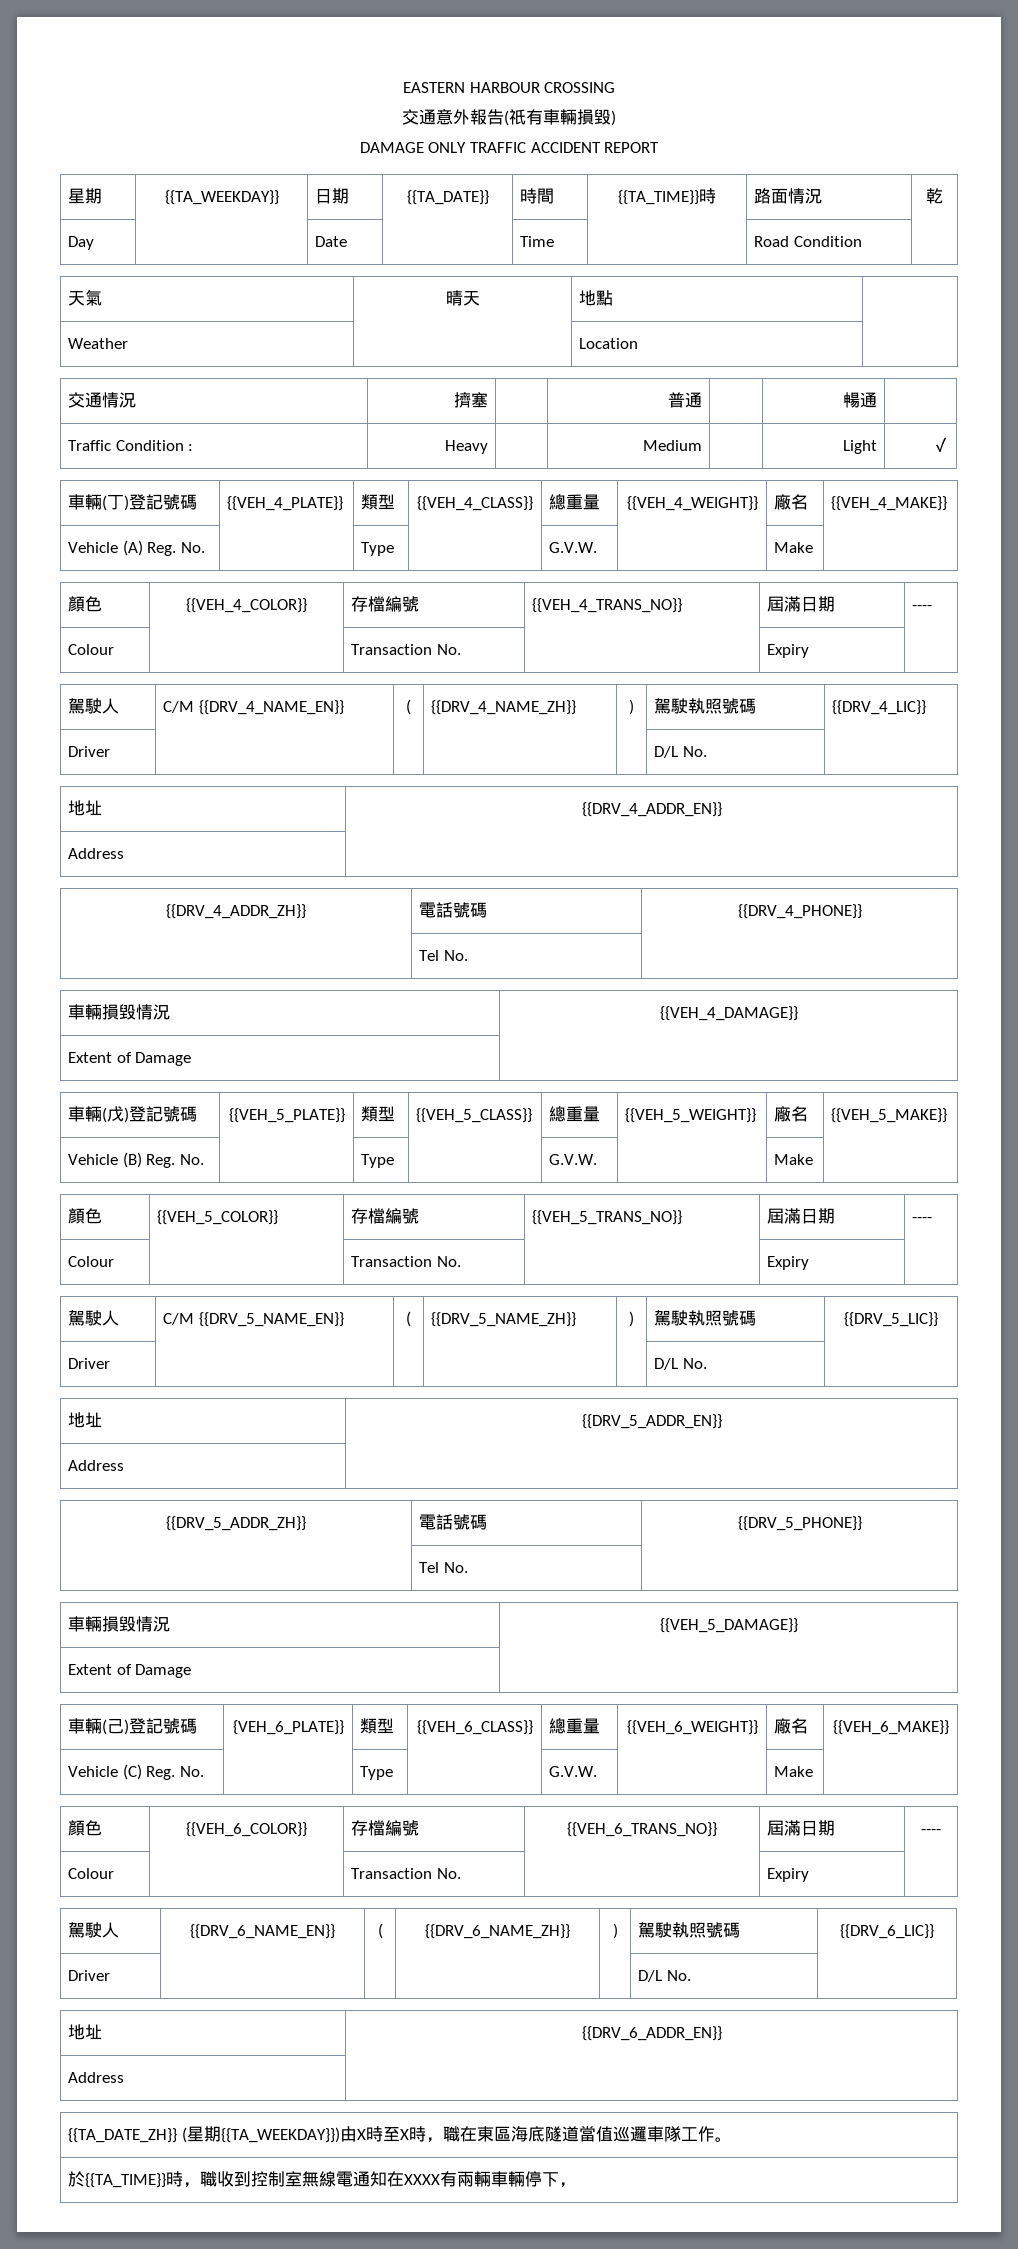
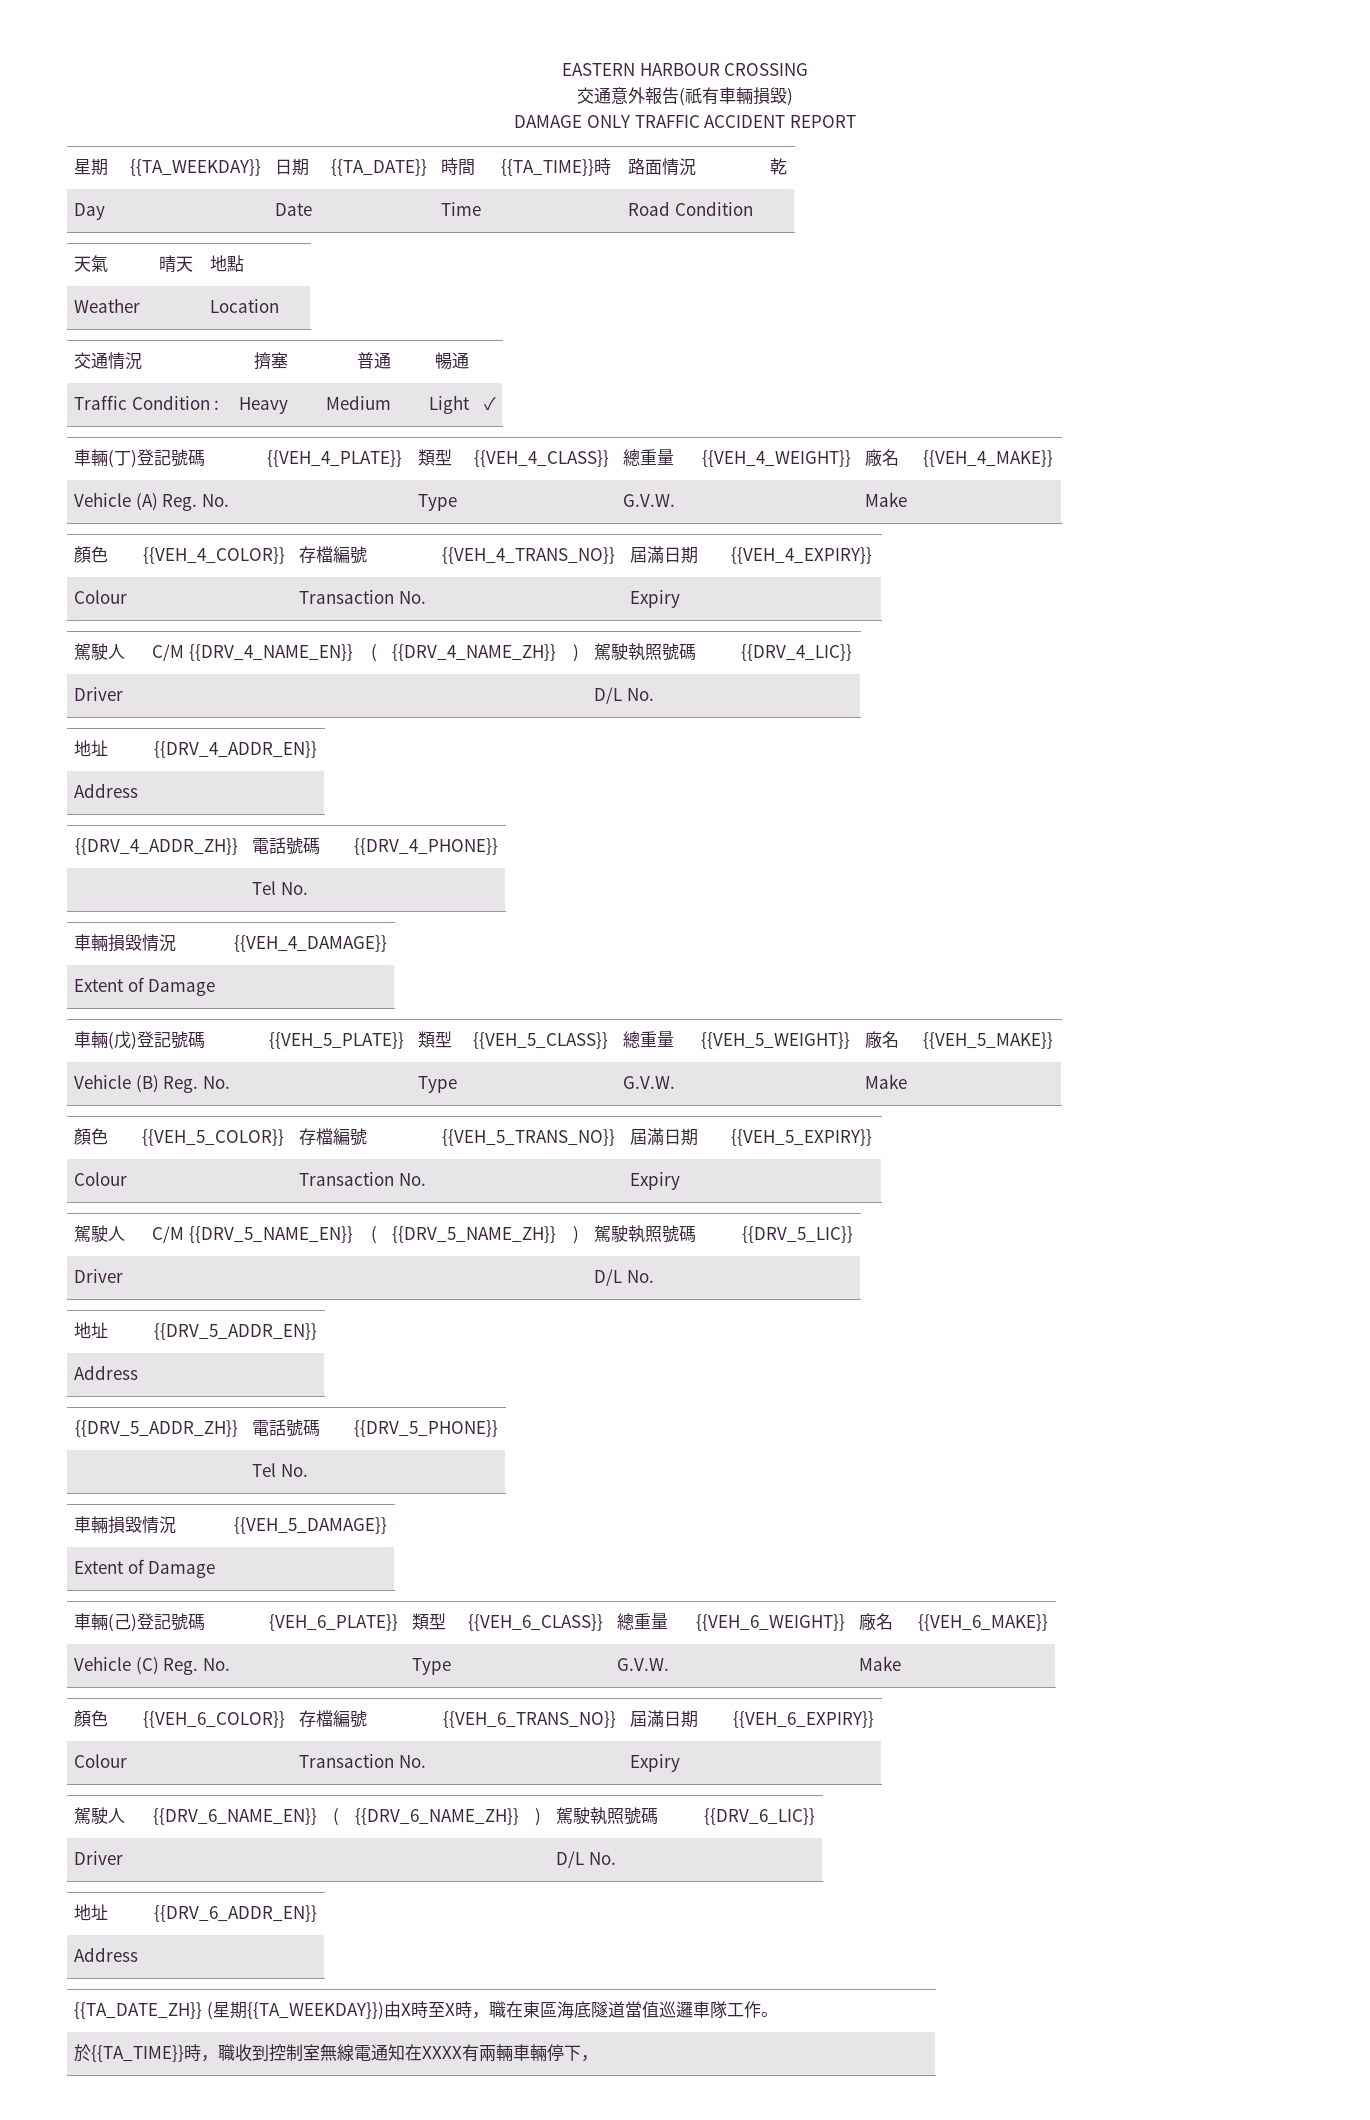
[912,605,933,610] ---- -> [731,547,873,564] {{VEH_4_EXPIRY}}
[912,1217,933,1222] ---- -> [731,1129,873,1146] {{VEH_5_EXPIRY}}
[921,1829,941,1834] ---- -> [732,1711,874,1728] {{VEH_6_EXPIRY}}

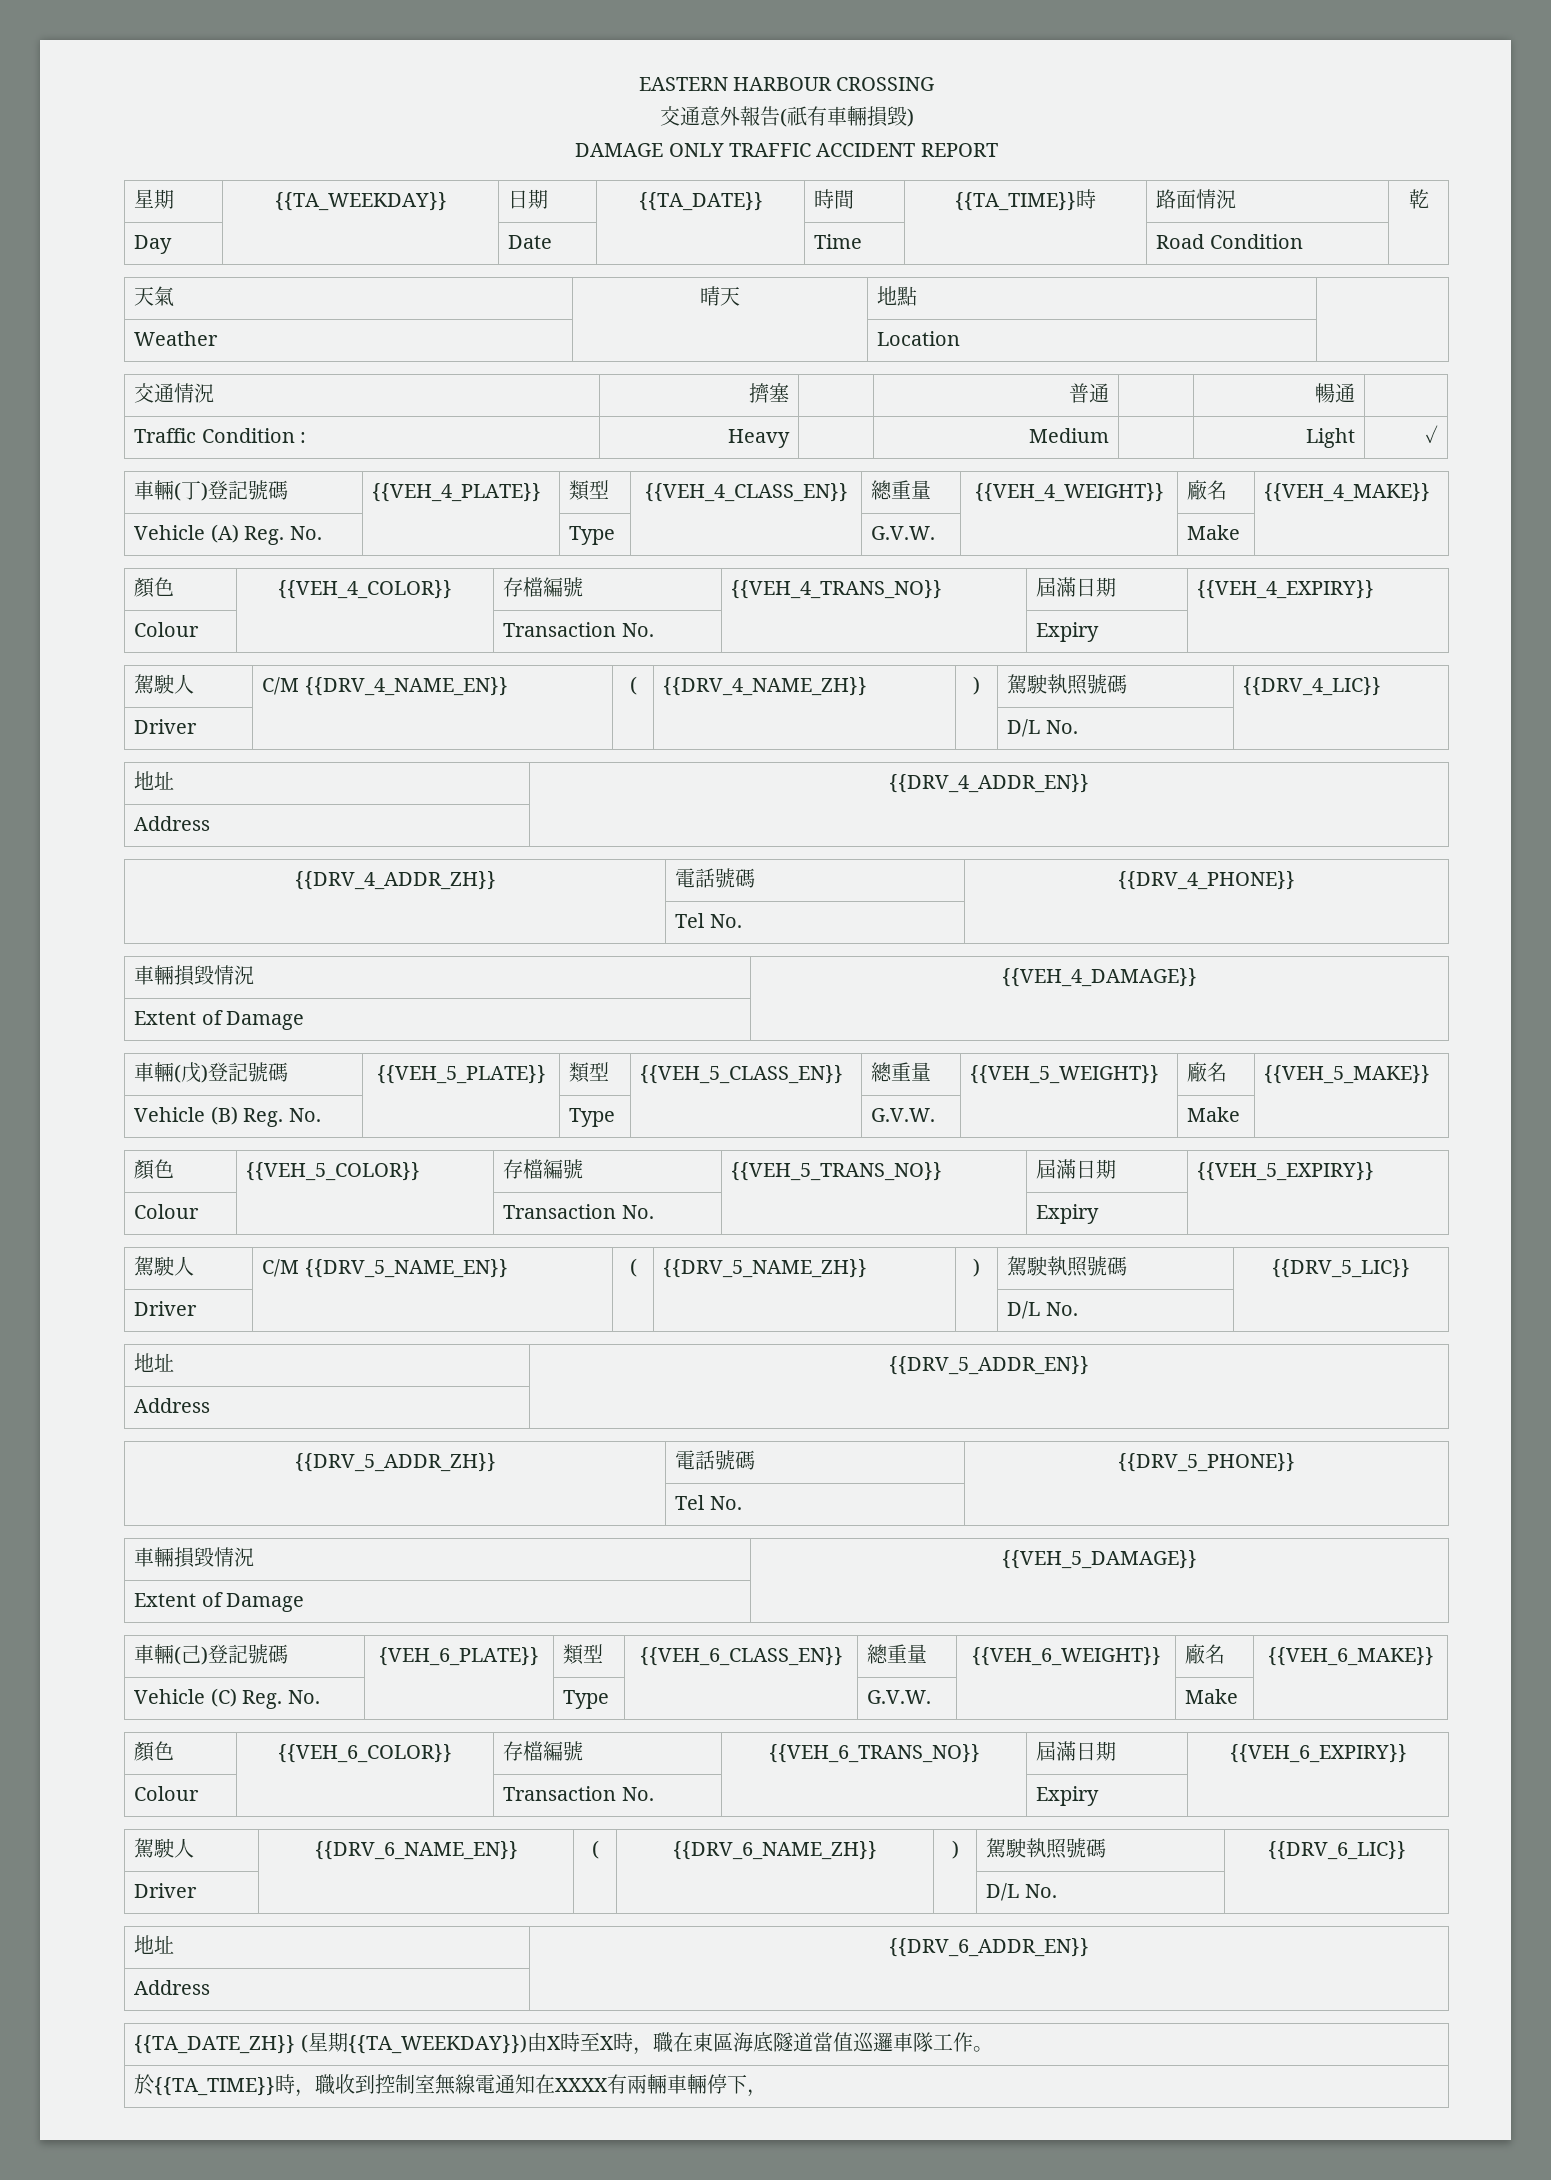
[474,450,609,467] {{VEH_4_CLASS}} -> [644,483,848,502] {{VEH_4_CLASS_EN}}
[473,1032,609,1049] {{VEH_5_CLASS}} -> [640,1065,844,1084] {{VEH_5_CLASS_EN}}
[468,1614,603,1631] {{VEH_6_CLASS}} -> [639,1647,843,1666] {{VEH_6_CLASS_EN}}

